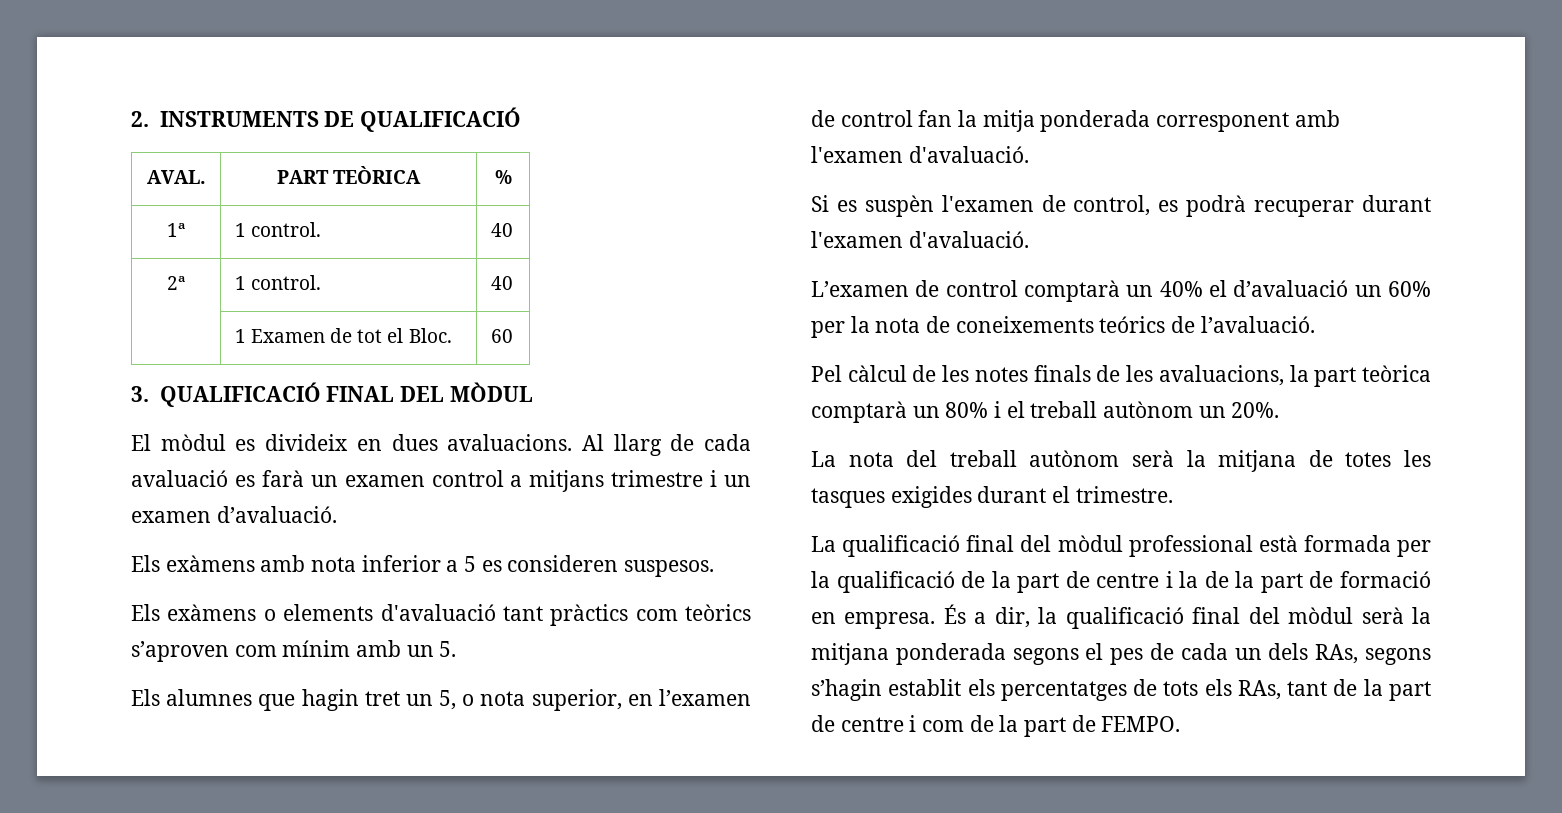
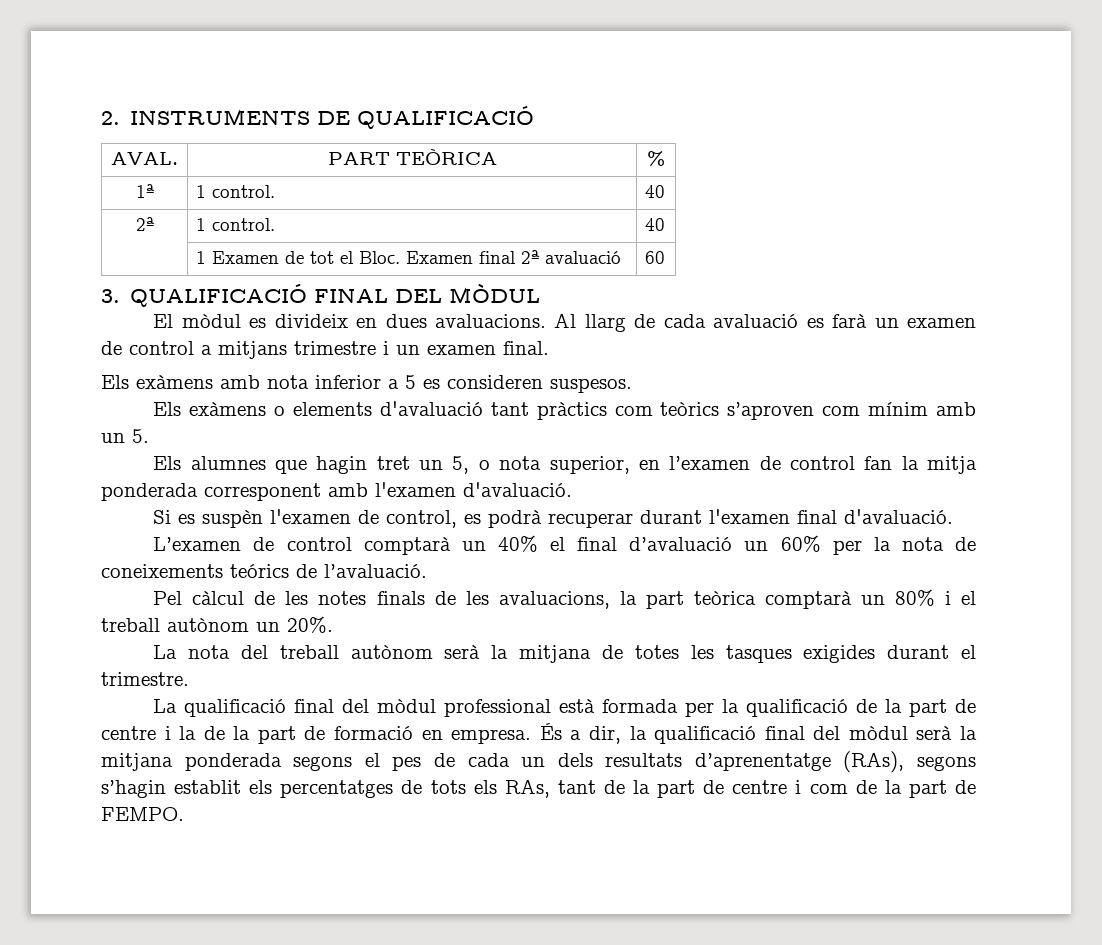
(452, 335) none -> [406,250,622,264] Examen final 2ª avaluació
(425, 481) none -> [101,341,122,355] de
[216,506,337,523] d’avaluació. -> [503,341,549,355] final.
(903, 239) none -> [797,510,838,524] final
(1227, 288) none -> [577,537,618,551] final
[1315,644,1359,664] RAs, -> [605,751,905,773] resultats d’aprenentatge (RAs),

